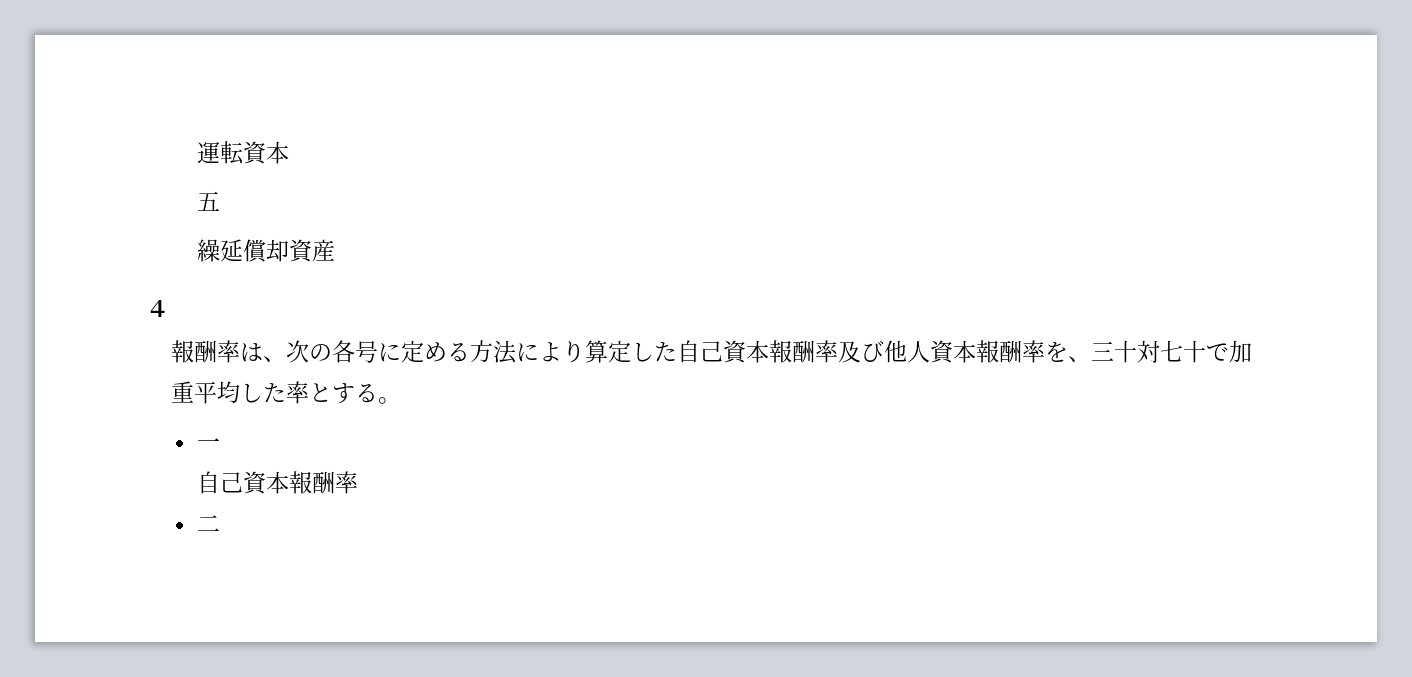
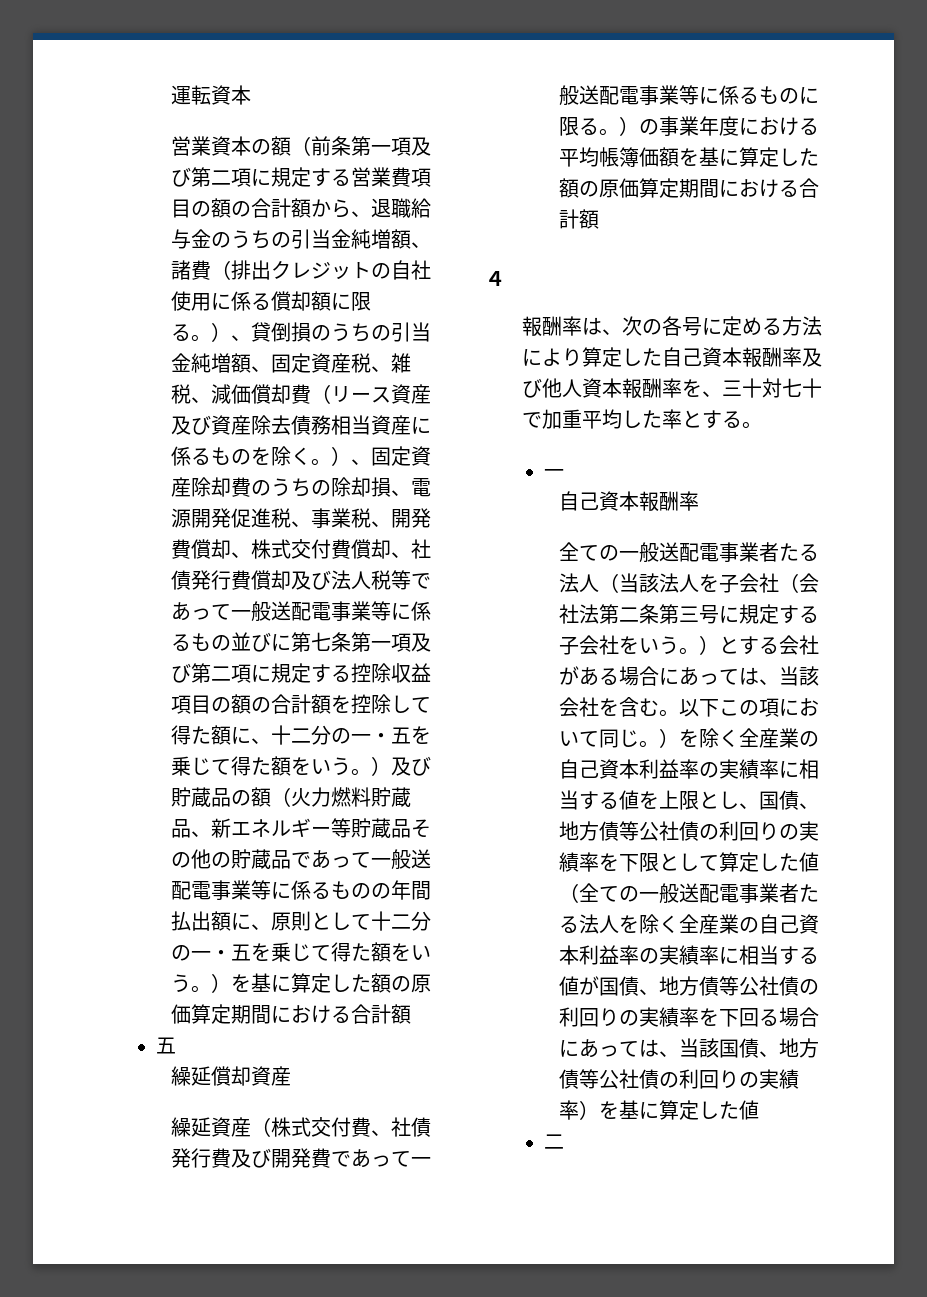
[196,191,220,211] [196,239,335,263] 五 // 繰延償却資産 -> [170,136,431,156] [170,167,431,187] [170,198,431,218] [170,229,431,249] [170,260,431,280] [170,291,371,311] [170,322,431,342] [170,353,411,373] [170,384,431,404] [170,415,431,435] [170,446,431,466] [170,477,431,497] [170,508,431,528] [170,539,431,559] [170,570,431,590] [170,601,431,621] [170,632,431,652] [170,663,431,683] [170,694,431,714] [170,725,431,745] [170,756,431,776] [170,787,411,807] [170,818,431,838] [170,849,431,869] [170,880,431,900] [170,911,431,931] [170,942,431,962] [170,973,431,993] [170,1004,411,1024] [155,1037,176,1054] [170,1066,291,1086] [170,1117,431,1137] [170,1148,431,1168] [558,85,819,105] [558,116,819,136] [558,147,819,167] [558,178,819,198] [558,209,599,229] 営業資本の額（前条第一項及び第二項に規定する営業費項目の額の合計額から、退職給与金のうちの引当金純増額、諸費（排出クレジットの自社使用に係る償却額に限る。）、貸倒損のうちの引当金純増額、固定資産税、雑税、減価償却費（リース資産及び資産除去債務相当資産に係るものを除く。）、固定資産除却費のうちの除却損、電源開発促進税、事業税、開発費償却、株式交付費償却、社債発行費償却及び法人税等であって一般送配電事業等に係るもの並びに第七条第一項及び第二項に規定する控除収益項目の額の合計額を控除して得た額に、十二分の一・五を乗じて得た額をいう。）及び貯蔵品の額（火力燃料貯蔵品、新エネルギー等貯蔵品その他の貯蔵品であって一般送配電事業等に係るものの年間払出額に、原則として十二分の一・五を乗じて得た額をいう。）を基に算定した額の原価算定期間における合計額 // 五 // 繰延償却資産 // 繰延資産（株式交付費、社債発行費及び開発費であって一般送配電事業等に係るものに限る。）の事業年度における平均帳簿価額を基に算定した額の原価算定期間における合計額
(358, 482) none -> [558,542,819,562] [558,573,819,593] [558,604,819,624] [558,635,819,655] [558,666,819,686] [558,697,819,717] [558,728,819,748] [558,759,819,779] [558,790,819,810] [558,821,819,841] [558,852,819,872] [558,883,819,903] [558,914,819,934] [558,945,819,965] [558,976,819,996] [558,1007,819,1027] [558,1038,819,1058] [558,1069,799,1089] [558,1100,759,1120] // 全ての一般送配電事業者たる法人（当該法人を子会社（会社法第二条第三号に規定する子会社をいう。）とする会社がある場合にあっては、当該会社を含む。以下この項において同じ。）を除く全産業の自己資本利益率の実績率に相当する値を上限とし、国債、地方債等公社債の利回りの実績率を下限として算定した値（全ての一般送配電事業者たる法人を除く全産業の自己資本利益率の実績率に相当する値が国債、地方債等公社債の利回りの実績率を下回る場合にあっては、当該国債、地方債等公社債の利回りの実績率）を基に算定した値

